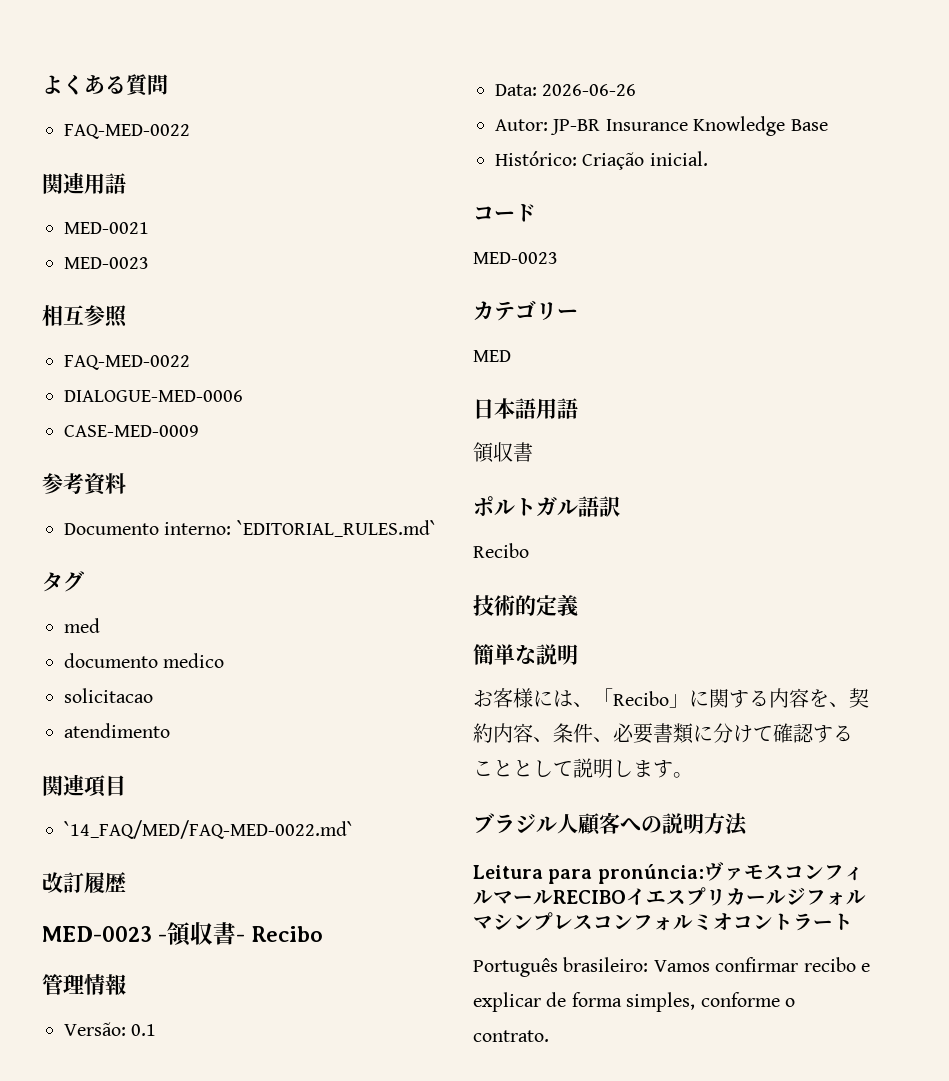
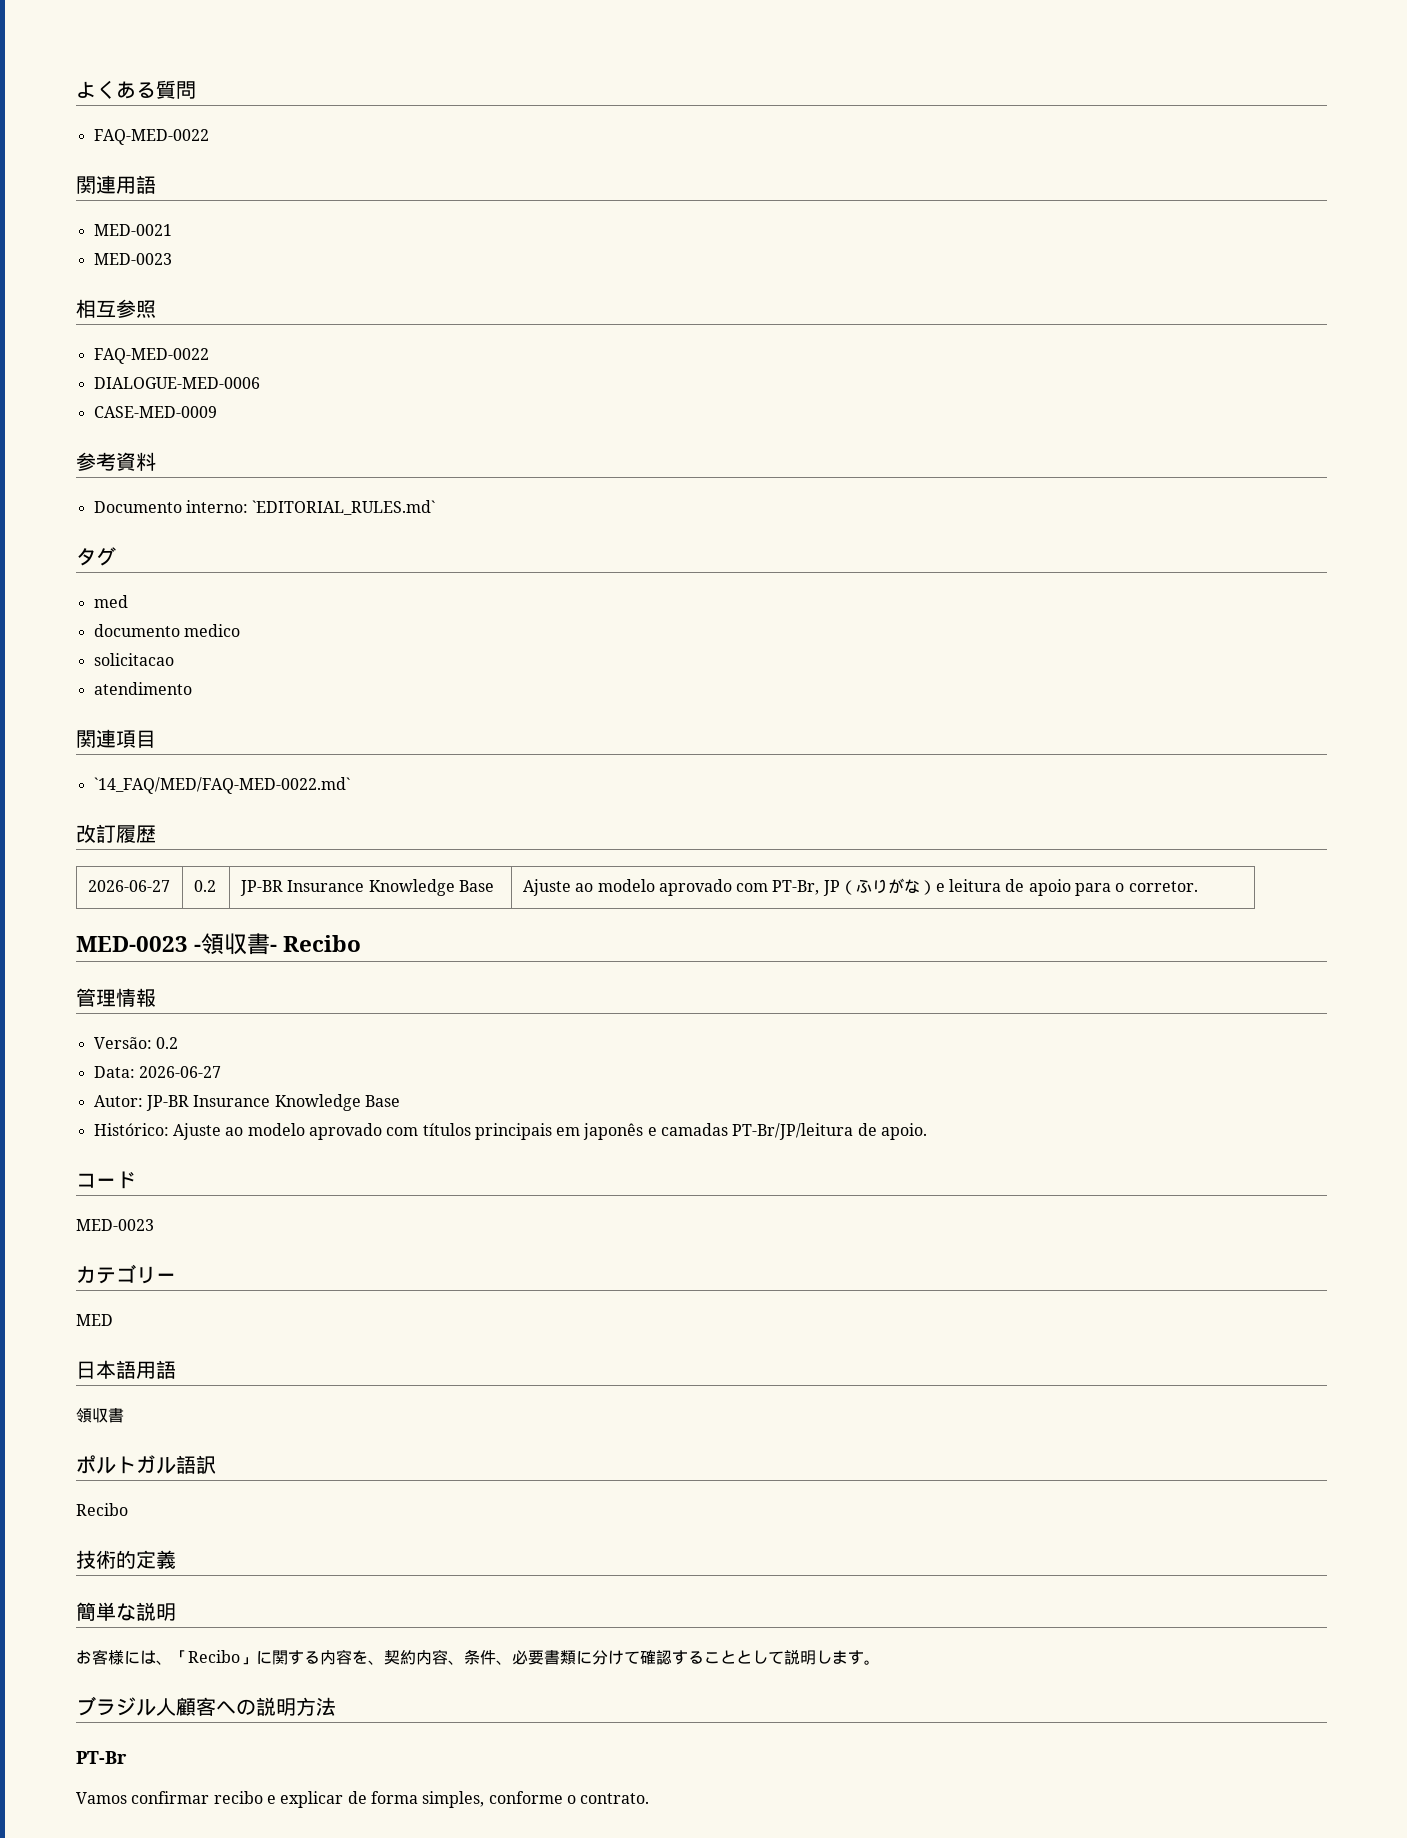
(126, 882) none -> [87,880,170,892] [193,880,216,892] [239,879,494,896] [522,878,1198,896] // 2026-06-27 | 0.2 | JP-BR Insurance Knowledge Base | Ajuste ao modelo aprovado com PT-Br, JP（ふりがな）e leitura de apoio para o corretor.
[131,1024,157,1036] 0.1 -> [155,1037,178,1049] 0.2
[542,84,637,96] 2026-06-26 -> [138,1066,221,1078] 2026-06-27
[582,151,708,170] Criação inicial. -> [172,1123,928,1140] Ajuste ao modelo aprovado com títulos principais em japonês e camadas PT-Br/JP/leitura de apoio.
[473,862,864,884] [473,887,866,906] [473,912,853,931] [473,957,649,977] Leitura para pronúncia:ヴァモスコンフィルマールRECIBOイエスプリカールジフォルマシンプレスコンフォルミオコントラート // Português brasileiro: -> [76,1751,127,1764] PT-Br //

